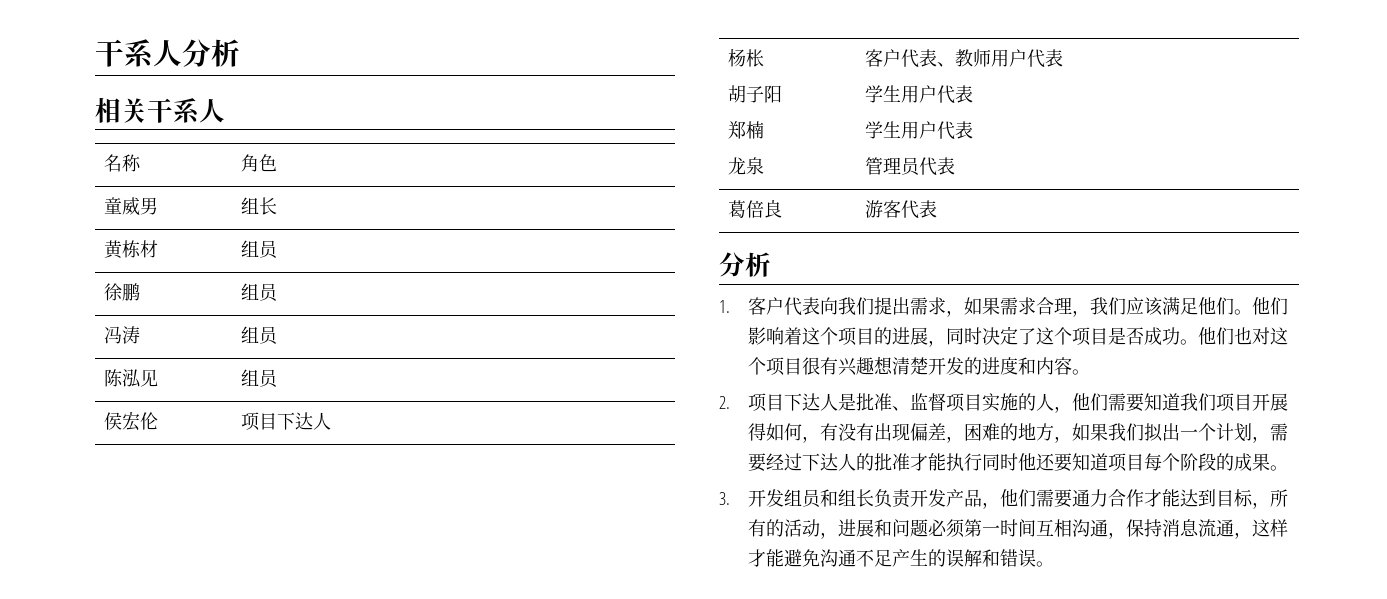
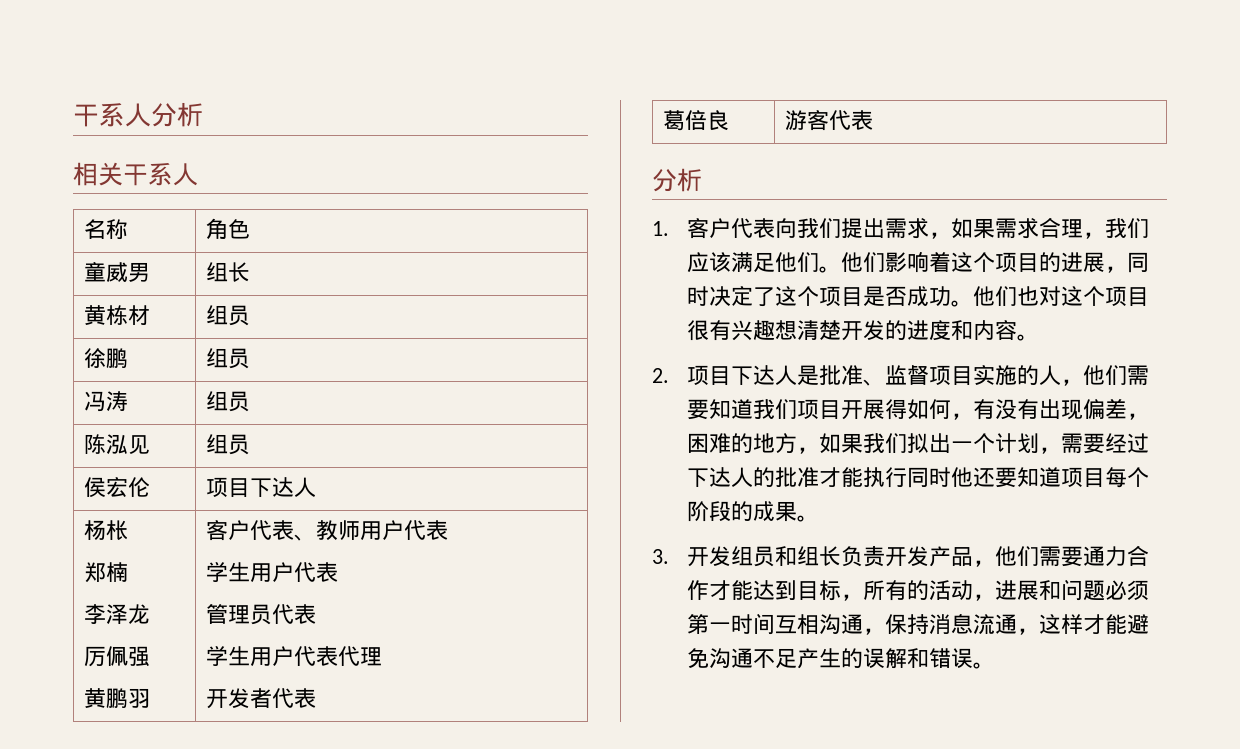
[727,85,782,103] // 胡子阳 -> (128, 530) none
(764, 130) none -> [83,604,128,624] 李泽
[745,157,764,175] 泉 -> [83,646,150,667] [83,688,150,709] // 厉佩强 // 黄鹏羽
[864,121,973,140] [864,157,921,176] // 学生用户代表 // 管理员 -> [205,604,316,625] [205,646,382,666] [205,688,272,709] // 管理员代表 // 学生用户代表代理 // 开发者

